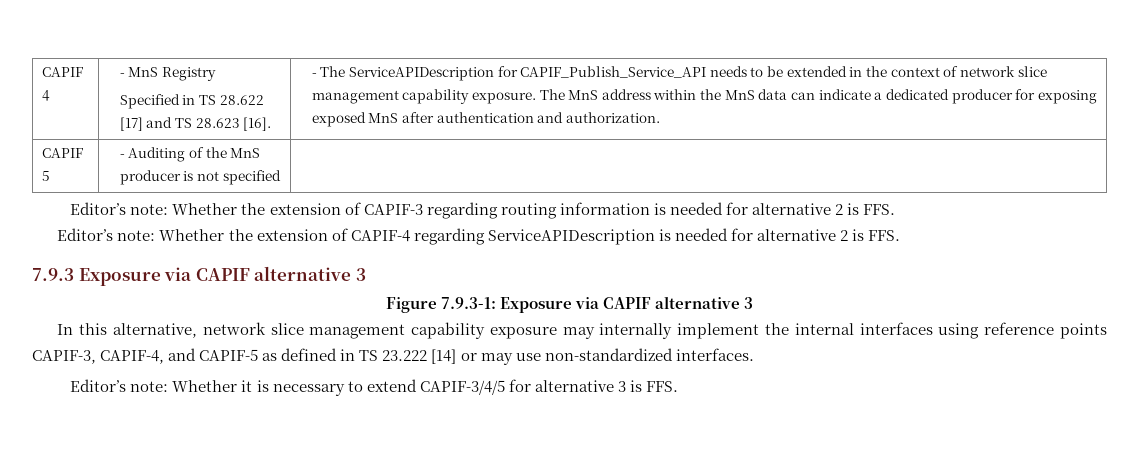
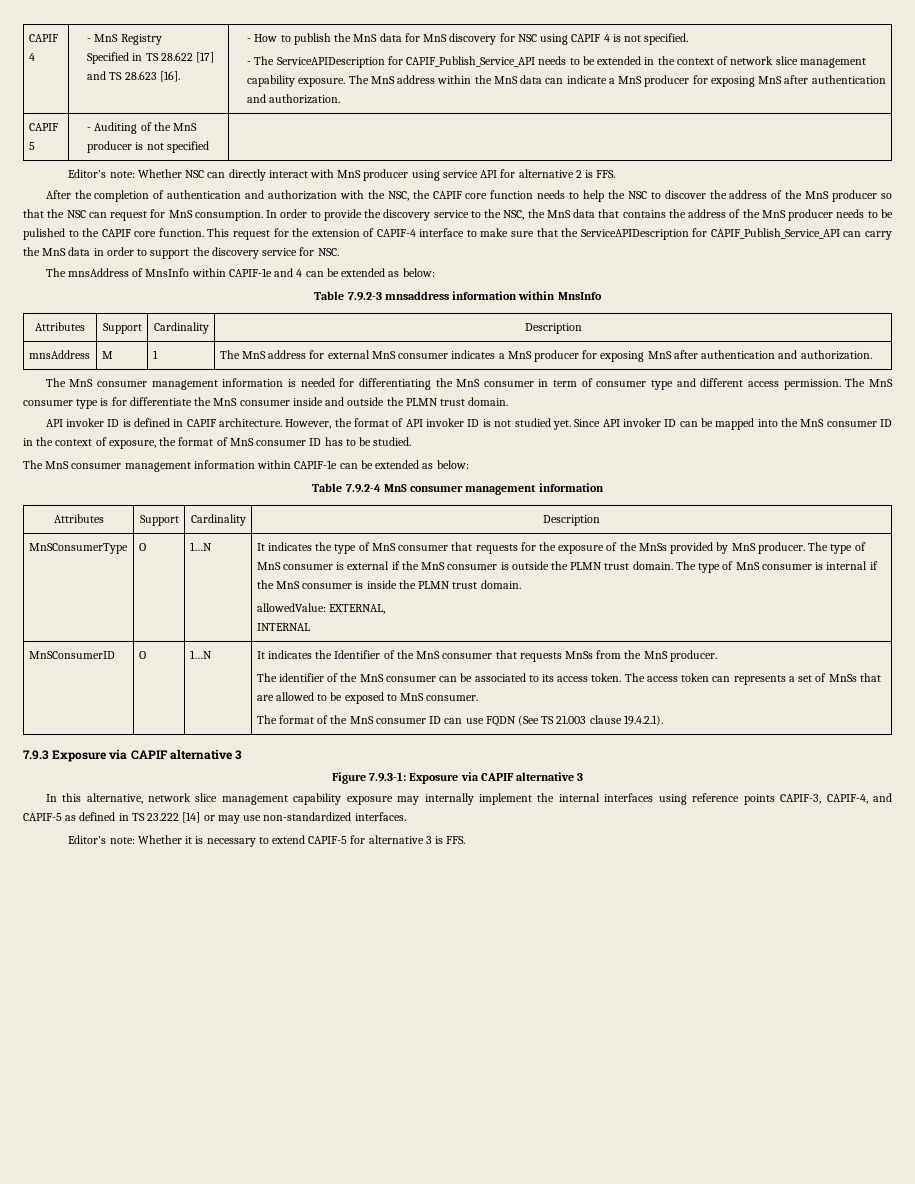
(317, 75) none -> [254,33,689,45] [247,61,252,65] How to publish the MnS data for MnS discovery for NSC using CAPIF 4 is not specified. // -
[885,89,1097,104] [311,112,366,127] dedicated producer for exposing exposed -> [618,75,755,87] MnS producer for exposing
[241,202,896,219] [57,228,901,245] the extension of CAPIF-3 regarding routing information is needed for alternative 2 is FFS. // Editor’s note: Whether the extension of CAPIF-4 regarding ServiceAPIDescription is needed for alternative 2 is FFS. -> [185,169,616,181] [45,190,892,202] [23,209,893,221] [23,228,893,240] [23,247,339,259] [45,268,435,277] [314,291,602,301] [35,322,85,331] [102,323,142,334] [153,322,209,334] [524,323,582,334] [28,350,90,359] [101,351,113,359] [152,350,158,359] [219,350,872,362] [45,378,894,390] [23,397,509,409] [45,418,892,430] [23,437,412,449] [23,460,469,472] [312,483,604,495] [53,514,104,523] [139,515,179,526] [190,514,246,526] [543,515,600,526] [28,543,128,554] [138,543,146,551] [189,542,212,551] [256,542,866,554] [256,561,878,573] [256,580,521,589] [256,603,385,614] [256,623,310,631] [28,651,115,659] [138,651,146,659] [189,650,212,659] [256,650,717,662] [256,673,881,685] [256,692,479,704] [256,715,663,727] NSC can directly interact with MnS producer using service API for alternative 2 is FFS. // After the completion of authentication and authorization with the NSC, the CAPIF core function needs to help the NSC to discover the address of the MnS producer so that the NSC can request for MnS consumption. In order to provide the discovery service to the NSC, the MnS data that contains the address of the MnS producer needs to be pulished to the CAPIF core function. This request for the extension of CAPIF-4 interface to make sure that the ServiceAPIDescription for CAPIF_Publish_Service_API can carry the MnS data in order to support the discovery service for NSC. // The mnsAddress of MnsInfo within CAPIF-1e and 4 can be extended as below: // Table 7.9.2-3 mnsaddress information within MnsInfo // Attributes | Support | Cardinality | Description // mnsAddress | M | 1 | The MnS address for external MnS consumer indicates a MnS producer for exposing MnS after authentication and authorization. // The MnS consumer management information is needed for differentiating the MnS consumer in term of consumer type and different access permission. The MnS consumer type is for differentiate the MnS consumer inside and outside the PLMN trust domain. // API invoker ID is defined in CAPIF architecture. However, the format of API invoker ID is not studied yet. Since API invoker ID can be mapped into the MnS consumer ID in the context of exposure, the format of MnS consumer ID has to be studied. // The MnS consumer management information within CAPIF-1e can be extended as below: // Table 7.9.2-4 MnS consumer management information // Attributes | Support | Cardinality | Description // MnSConsumerType | O | 1…N | It indicates the type of MnS consumer that requests for the exposure of the MnSs provided by MnS producer. The type of MnS consumer is external if the MnS consumer is outside the PLMN trust domain. The type of MnS consumer is internal if the MnS consumer is inside the PLMN trust domain. // allowedValue: EXTERNAL, // INTERNAL // MnSConsumerID | O | 1…N | It indicates the Identifier of the MnS consumer that requests MnSs from the MnS producer. // The identifier of the MnS consumer can be associated to its access token. The access token can represents a set of MnSs that are allowed to be exposed to MnS consumer. // The format of the MnS consumer ID can use FQDN (See TS 21.003 clause 19.4.2.1).
[419,380,505,395] CAPIF-3/4/5 -> [308,836,348,844] CAPIF-5

